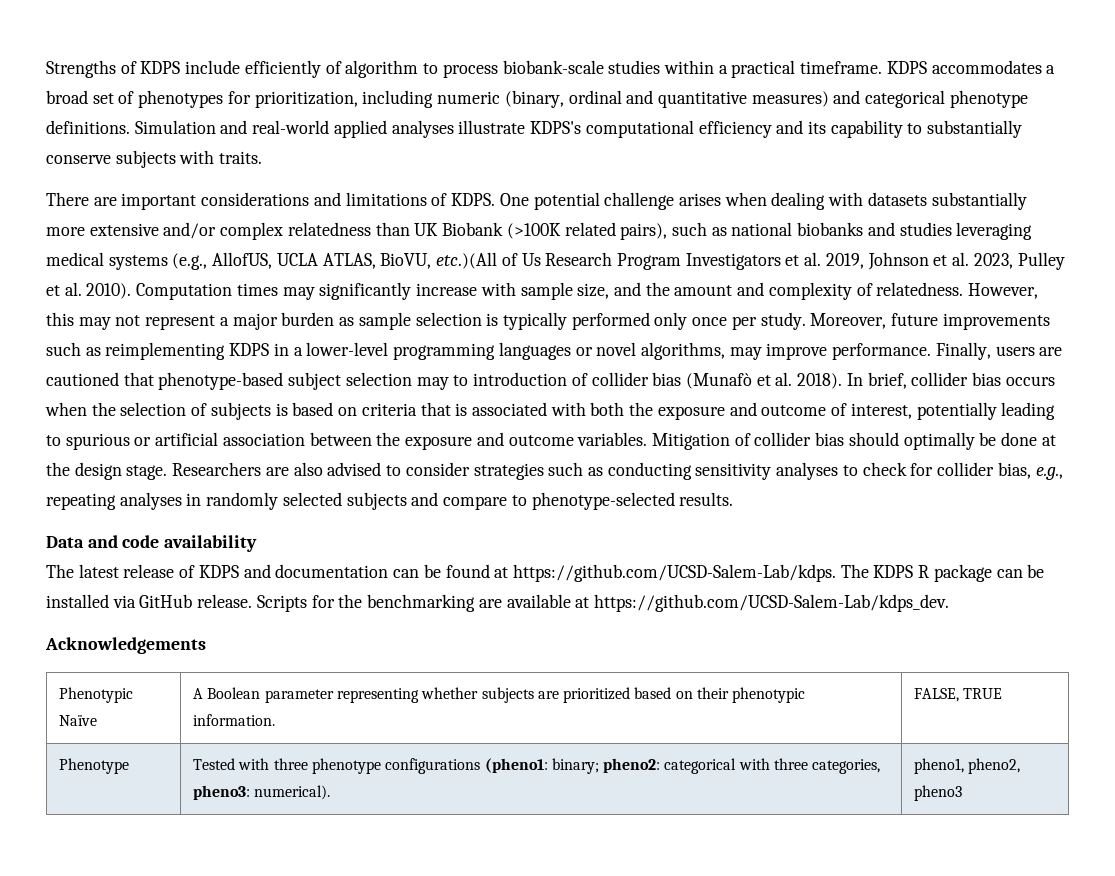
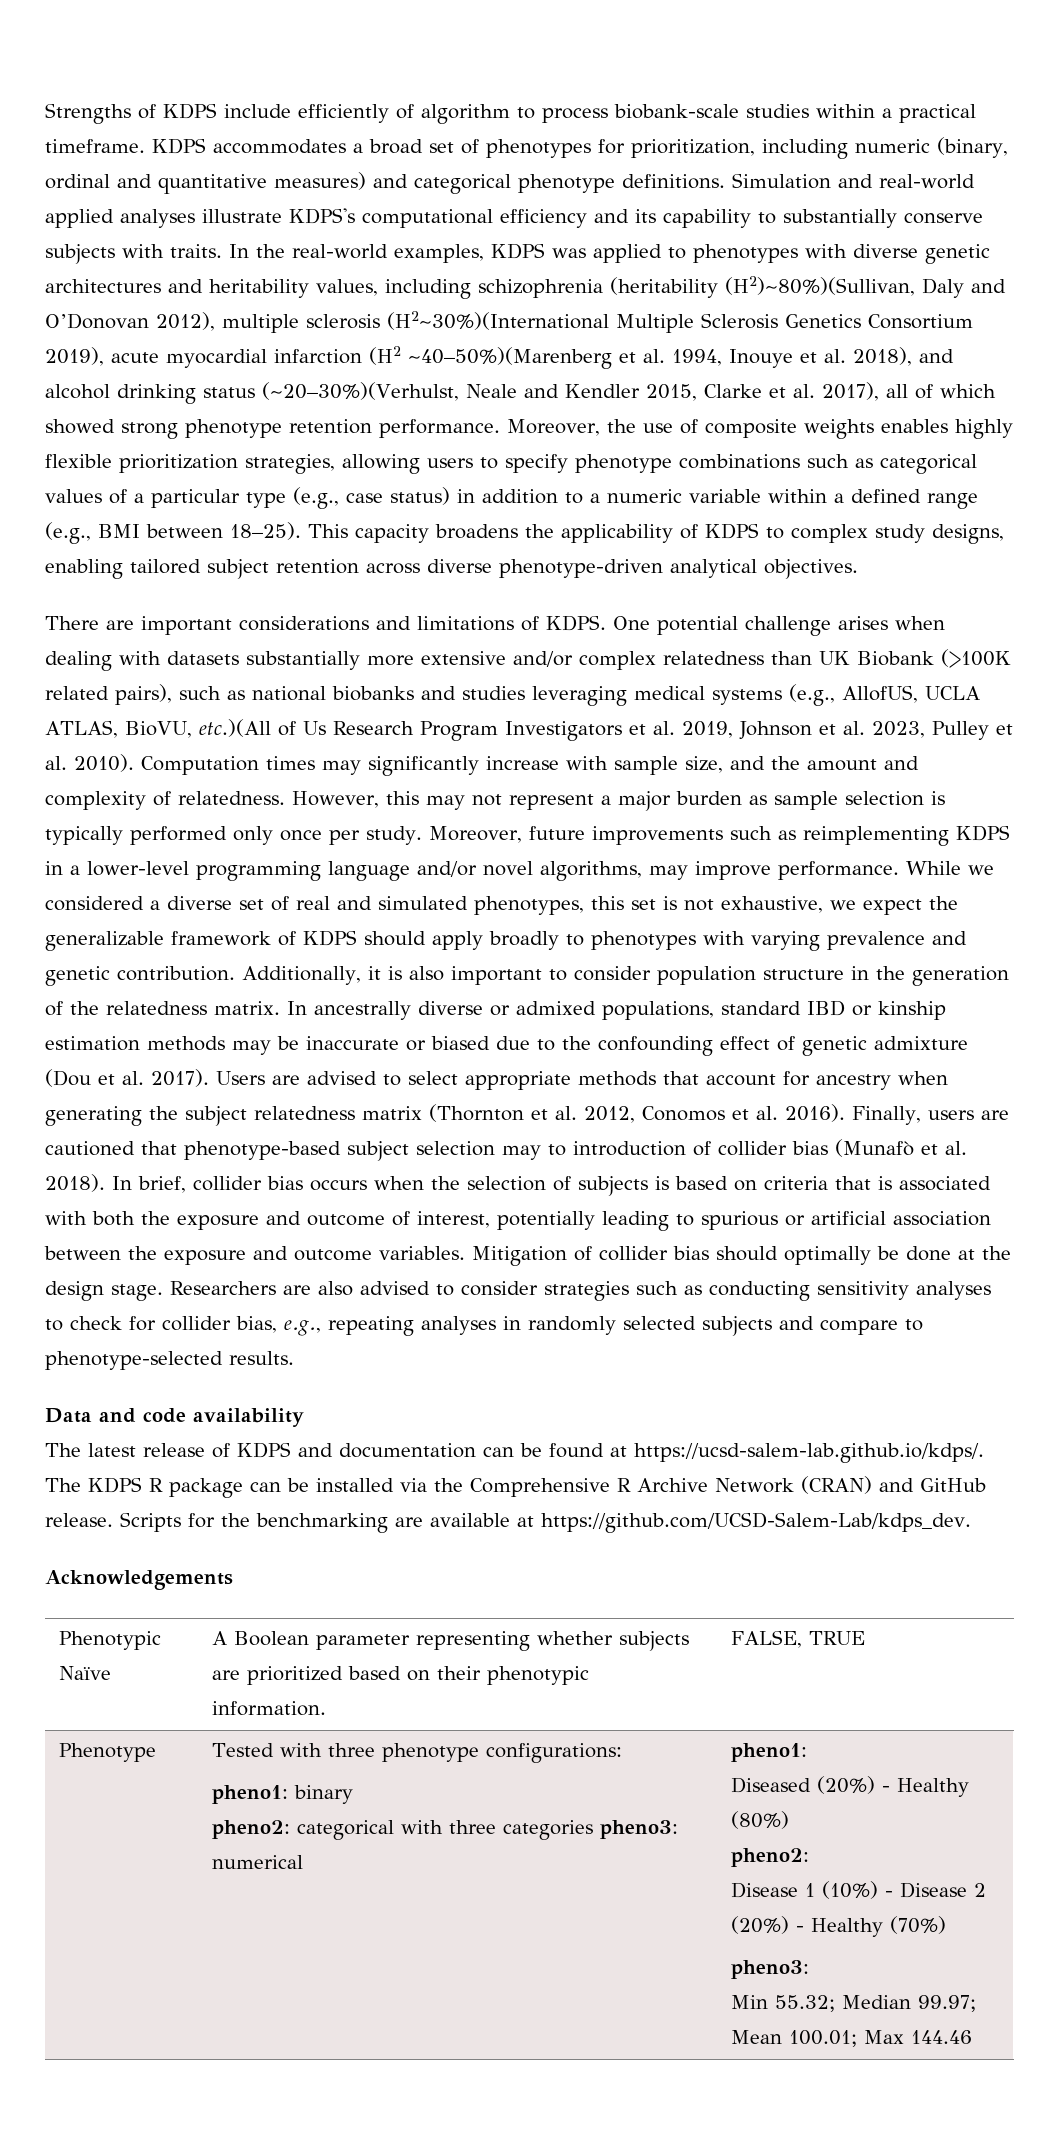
(263, 157) none -> [229,243,990,264] [45,276,1006,299] [45,311,973,333] [45,346,954,369] [45,382,996,404] [45,419,1013,439] [45,454,977,474] [45,487,978,509] [45,522,1004,544] [45,559,858,579] In the real-world examples, KDPS was applied to phenotypes with diverse genetic architectures and heritability values, including schizophrenia (heritability (H2)~80%)(Sullivan, Daly and O’Donovan 2012), multiple sclerosis (H2~30%)(International Multiple Sclerosis Genetics Consortium 2019), acute myocardial infarction (H2 ~40–50%)(Marenberg et al. 1994, Inouye et al. 2018), and alcohol drinking status (~20–30%)(Verhulst, Neale and Kendler 2015, Clarke et al. 2017), all of which showed strong phenotype retention performance. Moreover, the use of composite weights enables highly flexible prioritization strategies, allowing users to specify phenotype combinations such as categorical values of a particular type (e.g., case status) in addition to a numeric variable within a defined range (e.g., BMI between 18–25). This capacity broadens the applicability of KDPS to complex study designs, enabling tailored subject retention across diverse phenotype-driven analytical objectives.
[498,342,593,360] languages or -> [328,861,477,881] language and/or
(932, 351) none -> [906,861,994,875] [45,896,958,915] [45,930,967,951] [45,966,1009,986] [45,1000,946,1020] [45,1036,968,1056] [45,1069,948,1090] [45,1104,845,1126] While we considered a diverse set of real and simulated phenotypes, this set is not exhaustive, we expect the generalizable framework of KDPS should apply broadly to phenotypes with varying prevalence and genetic contribution. Additionally, it is also important to consider population structure in the generation of the relatedness matrix. In ancestrally diverse or admixed populations, standard IBD or kinship estimation methods may be inaccurate or biased due to the confounding effect of genetic admixture (Dou et al. 2017). Users are advised to select appropriate methods that account for ancestry when generating the subject relatedness matrix (Thornton et al. 2012, Conomos et al. 2016).
[512,564,836,582] https://github.com/UCSD-Salem-Lab/kdps. -> [634,1443,984,1463] https://ucsd-salem-lab.github.io/kdps/.
(136, 601) none -> [434,1476,914,1497] the Comprehensive R Archive Network (CRAN) and
[385,758,599,774] configurations (pheno1: binary; -> [485,1743,622,1763] [211,1785,353,1804] configurations: // pheno1: binary //
[812,759,881,774] [192,785,331,800] [913,758,1021,774] [913,785,962,801] categories, pheno3: numerical). | pheno1, pheno2, pheno3 -> [502,1820,678,1840] [211,1855,303,1869] [730,1743,807,1762] [730,1776,969,1797] [730,1811,789,1829] [730,1848,809,1867] [730,1881,986,1899] [730,1916,946,1937] [730,1960,809,1979] [730,1995,976,2012] [730,2030,972,2047] categories pheno3: numerical | pheno1: // Diseased (20%) - Healthy (80%) // pheno2: // Disease 1 (10%) - Disease 2 (20%) - Healthy (70%) // pheno3: // Min 55.32; Median 99.97; Mean 100.01; Max 144.46

